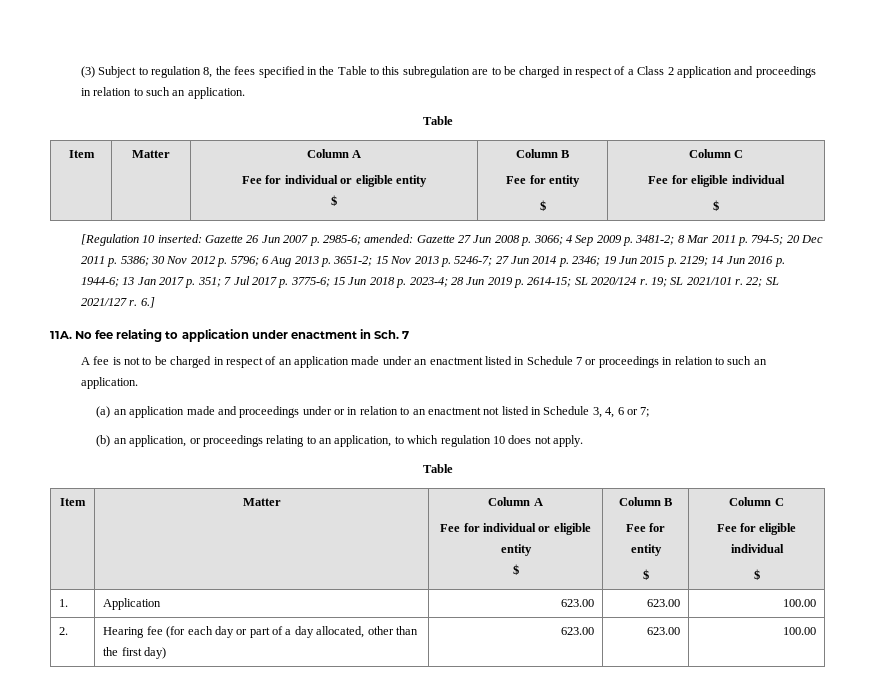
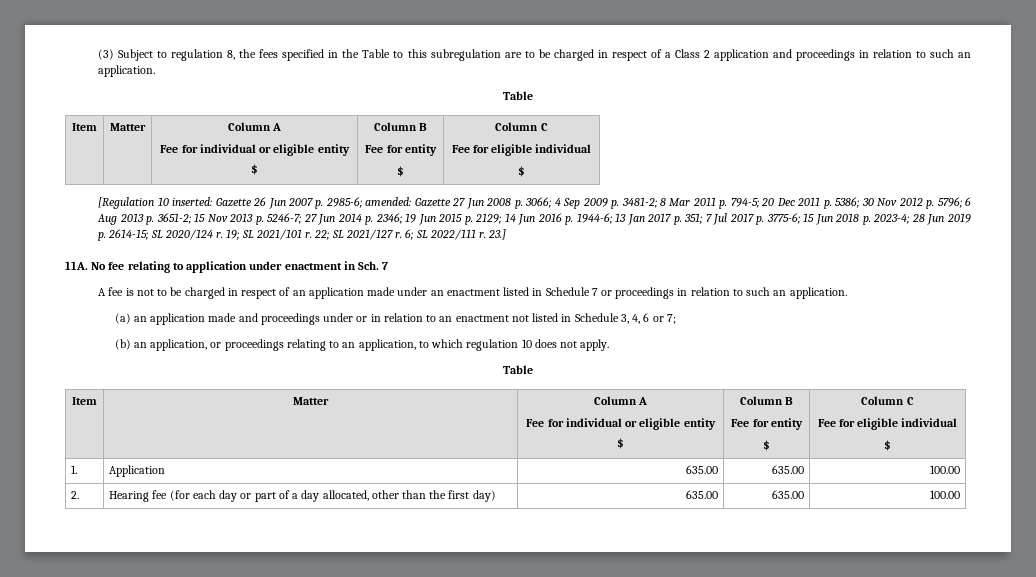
[140,297,155,308] 6.] -> [405,229,507,240] 6; SL 2022/111 r. 23.]
[560,599,594,607] [646,599,680,607] 623.00 | 623.00 -> [685,465,718,474] [771,465,804,474] 635.00 | 635.00
[560,627,594,635] [646,627,680,635] 623.00 | 623.00 -> [685,490,718,499] [771,490,804,499] 635.00 | 635.00

